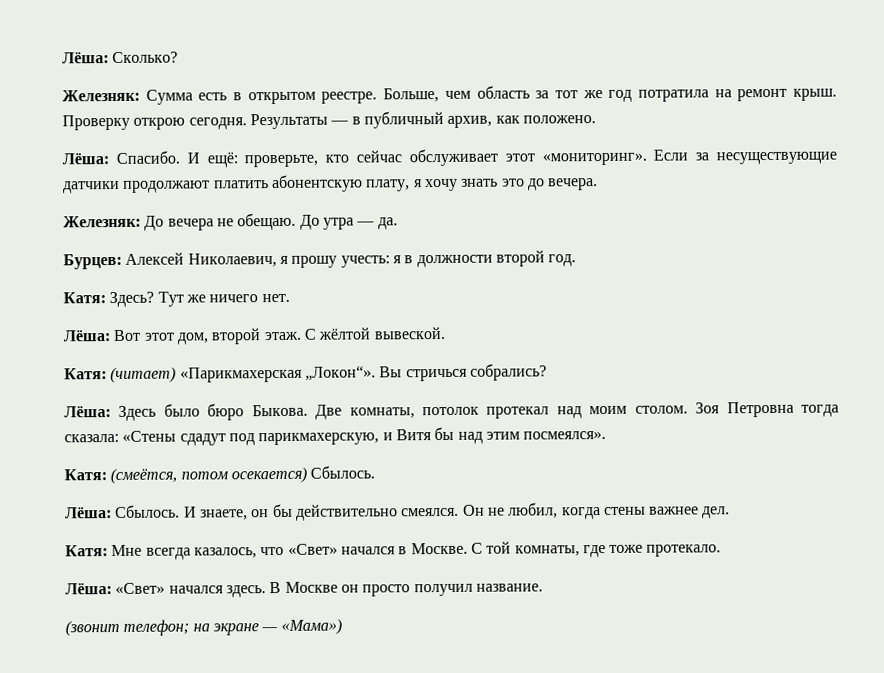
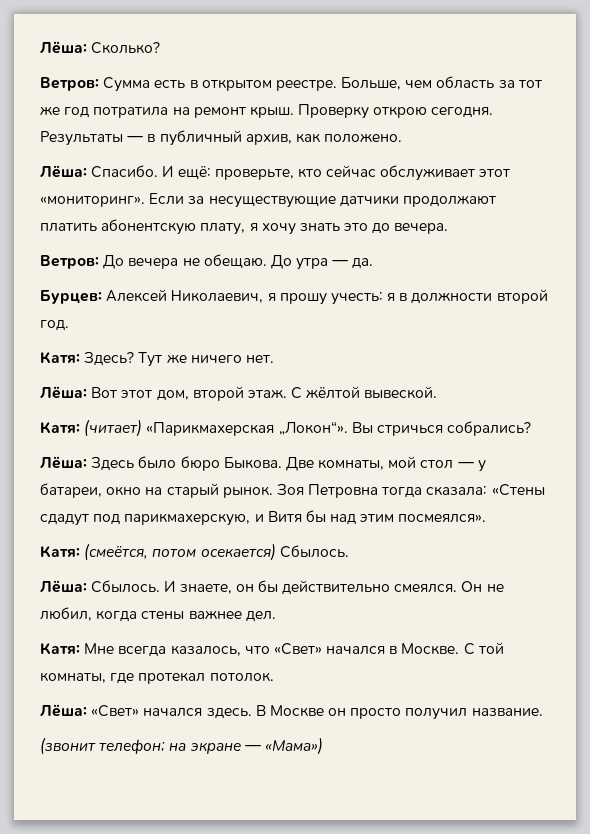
[62,89,140,102] Железняк: -> [40,77,99,91] Ветров:
[63,215,141,228] Железняк: -> [40,255,99,269] Ветров:
[422,405,688,419] потолок протекал над моим столом. -> [388,456,486,472] [40,483,273,498] мой стол — у батареи, окно на старый рынок.
[609,544,722,557] тоже протекало. -> [138,672,274,684] протекал потолок.

